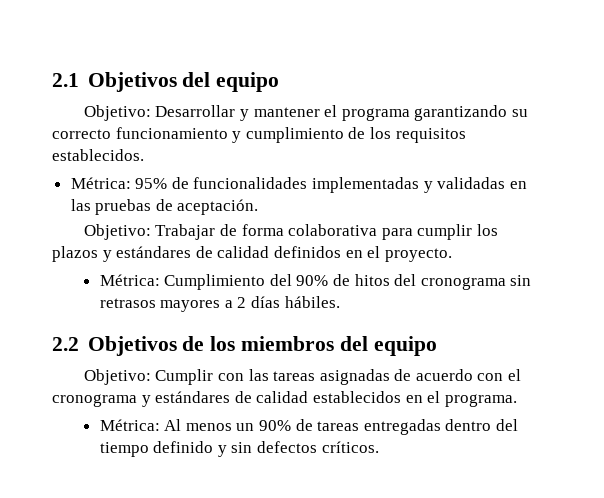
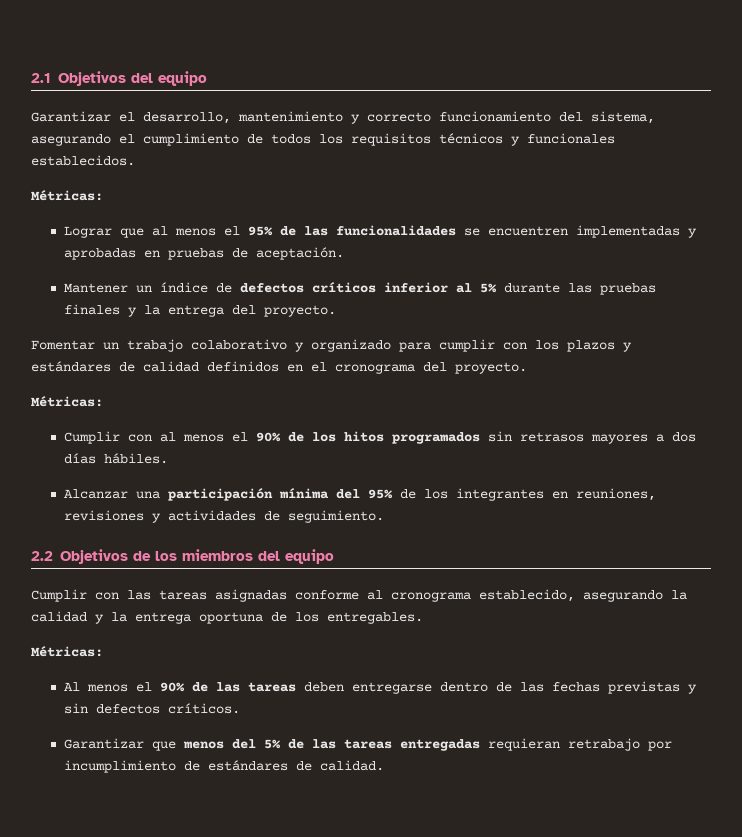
[83,105,528,121] [52,127,242,143] Objetivo: Desarrollar y mantener el programa garantizando su correcto funcionamiento y -> [31,111,655,124] [31,134,135,146] Garantizar el desarrollo, mantenimiento y correcto funcionamiento del sistema, asegurando el
(366, 133) none -> [271,134,311,144] todos
[52,149,144,161] [70,177,527,193] [70,199,259,215] [83,224,378,240] establecidos. // Métrica: 95% de funcionalidades implementadas y validadas en las pruebas de aceptación. // Objetivo: Trabajar de forma colaborativa -> [439,133,615,146] [31,155,135,166] [31,190,103,201] [63,225,697,238] [63,247,344,260] [63,282,656,295] [63,304,336,317] [31,339,391,352] técnicos y funcionales establecidos. // Métricas: // Lograr que al menos el 95% de las funcionalidades se encuentren implementadas y aprobadas en pruebas de aceptación. // Mantener un índice de defectos críticos inferior al 5% durante las pruebas finales y la entrega del proyecto. // Fomentar un trabajo colaborativo y organizado
(473, 232) none -> [503,342,527,350] con
[384,248,452,262] [99,274,506,290] proyecto. // Métrica: Cumplimiento del 90% de hitos del cronograma -> [335,362,527,374] [31,396,103,407] [63,431,480,444] cronograma del proyecto. // Métricas: // Cumplir con al menos el 90% de los hitos programados
[237,297,247,308] 2 -> [671,432,696,442] dos
(340, 302) none -> [63,488,656,501] [63,510,384,523] // Alcanzar una participación mínima del 95% de los integrantes en reuniones, revisiones y actividades de seguimiento.
[83,369,151,385] Objetivo: -> (334, 556) none
[394,369,522,381] [52,391,517,407] [99,419,160,431] de acuerdo con el cronograma y estándares de calidad establecidos en el programa. // Métrica: -> [295,589,687,602] [31,611,423,624] [31,646,103,657] conforme al cronograma establecido, asegurando la calidad y la entrega oportuna de los entregables. // Métricas: //
[236,419,518,435] [99,441,379,457] un 90% de tareas entregadas dentro del tiempo definido y sin defectos críticos. -> [135,681,697,694] [63,703,240,714] [63,738,672,751] [63,760,384,773] el 90% de las tareas deben entregarse dentro de las fechas previstas y sin defectos críticos. // Garantizar que menos del 5% de las tareas entregadas requieran retrabajo por incumplimiento de estándares de calidad.

